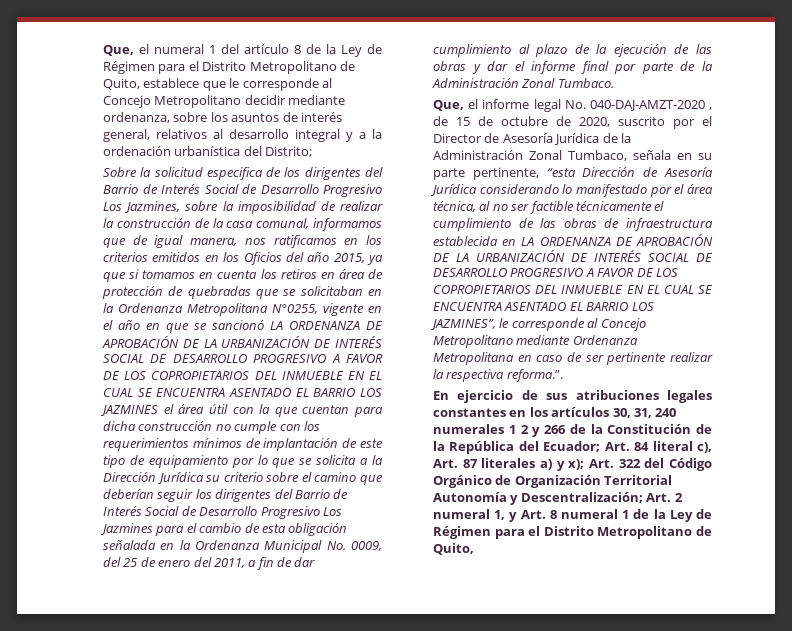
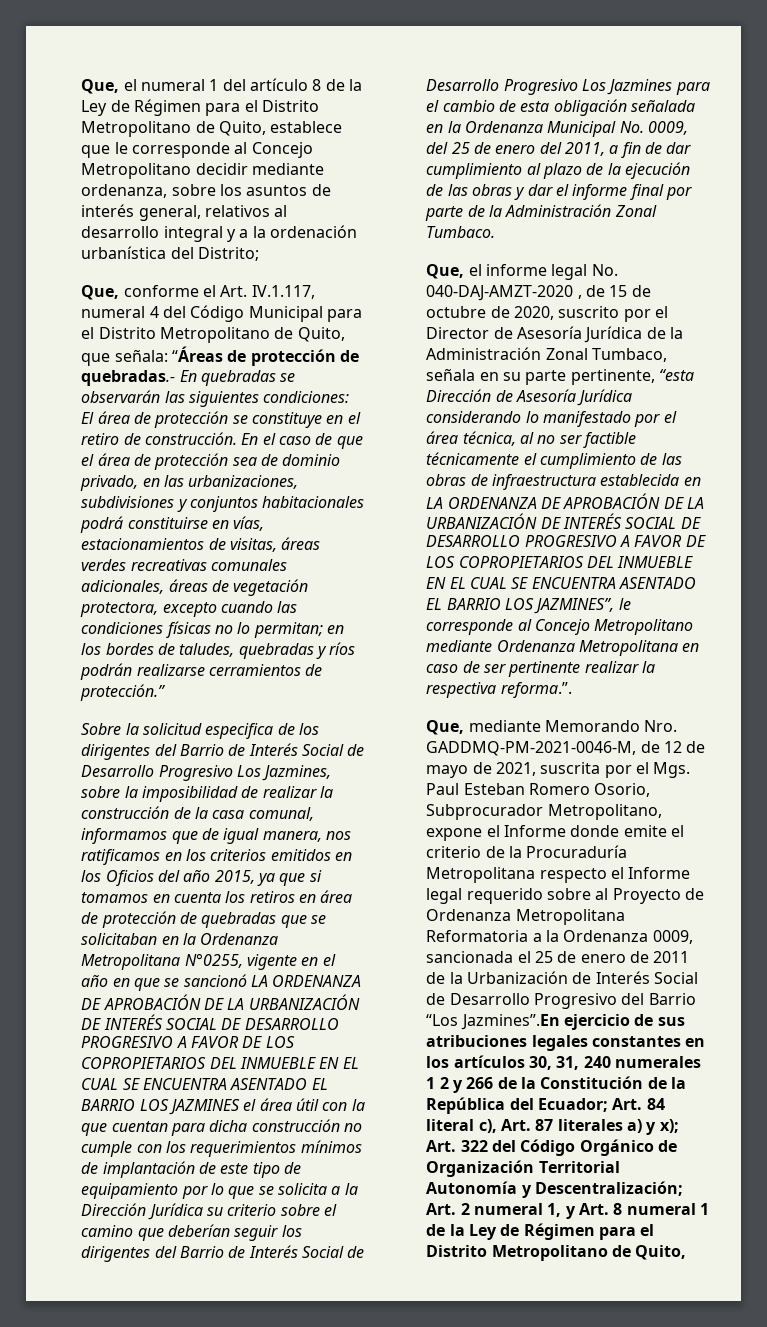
(313, 151) none -> [81,285,315,300] [81,305,363,322] [81,327,345,343] [81,346,360,366] [81,370,296,386] [81,390,350,407] [81,411,361,428] [81,432,363,449] [81,453,341,470] [80,475,299,491] [81,496,365,512] [80,516,265,533] [81,537,321,552] [81,559,288,571] [81,579,309,596] [80,601,298,617] [81,621,345,638] [81,642,356,659] [80,663,323,680] [80,684,167,701] // Que, conforme el Art. IV.1.117, numeral 4 del Código Municipal para el Distrito Metropolitano de Quito, que señala: “Áreas de protección de quebradas.- En quebradas se observarán las siguientes condiciones: El área de protección se constituye en el retiro de construcción. En el caso de que el área de protección sea de dominio privado, en las urbanizaciones, subdivisiones y conjuntos habitacionales podrá constituirse en vías, estacionamientos de visitas, áreas verdes recreativas comunales adicionales, áreas de vegetación protectora, excepto cuando las condiciones físicas no lo permitan; en los bordes de taludes, quebradas y ríos podrán realizarse cerramientos de protección.”
[433,391,450,400] En -> [426,720,678,735] [426,741,706,756] [426,762,691,778] [426,783,651,797] [426,804,662,820] [426,825,685,841] [426,845,628,858] [426,867,691,883] [426,888,705,904] [426,909,625,925] [426,930,693,944] [426,951,690,963] [426,971,699,984] [426,993,696,1009] [426,1014,560,1030] Que, mediante Memorando Nro. GADDMQ-PM-2021-0046-M, de 12 de mayo de 2021, suscrita por el Mgs. Paul Esteban Romero Osorio, Subprocurador Metropolitano, expone el Informe donde emite el criterio de la Procuraduría Metropolitana respecto el Informe legal requerido sobre al Proyecto de Ordenanza Metropolitana Reformatoria a la Ordenanza 0009, sancionada el 25 de enero de 2011 de la Urbanización de Interés Social de Desarrollo Progresivo del Barrio “Los Jazmines”.En

